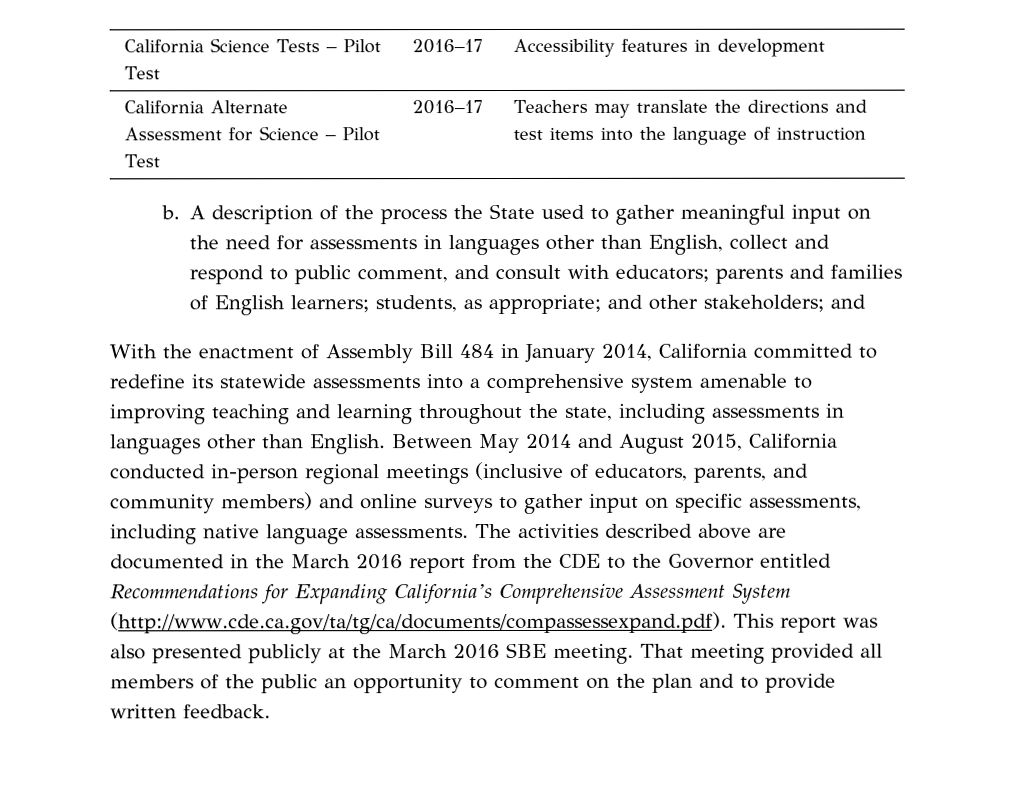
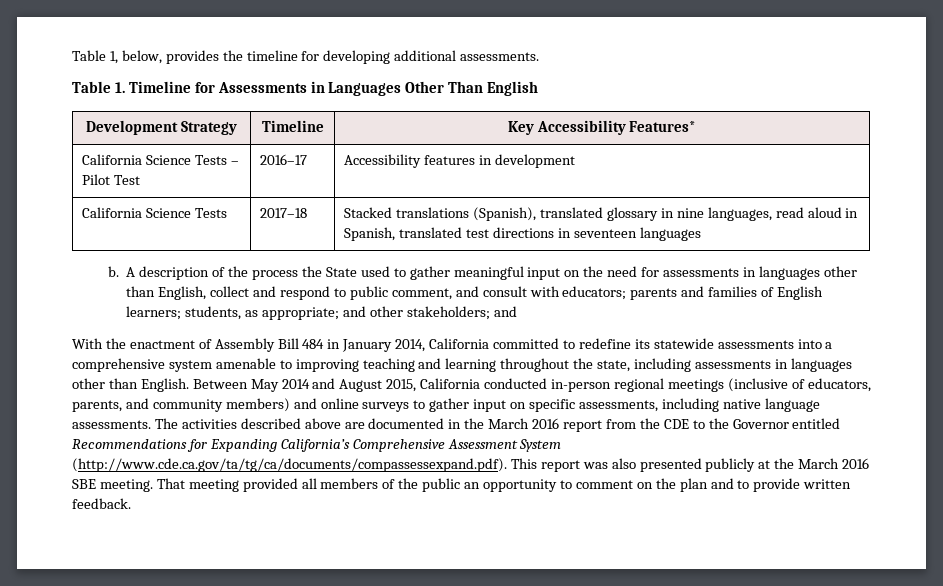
(124, 46) none -> [72,50,540,64] [72,81,539,96] [86,120,237,135] [261,120,324,132] [507,120,697,135] Table 1, below, provides the timeline for developing additional assessments. // Table 1. Timeline for Assessments in Languages Other Than English // Development Strategy | Timeline | Key Accessibility Features* //
[210,100,289,114] [124,126,381,142] [124,154,161,168] [412,100,484,115] [513,99,868,118] [513,126,867,145] Alternate Assessment for Science – Pilot Test | 2016–17 | Teachers may translate the directions and test items into the language of instruction -> [146,208,228,218] [260,208,308,218] [344,207,859,221] [344,227,701,241] Science Tests | 2017–18 | Stacked translations (Spanish), translated glossary in nine languages, read aloud in Spanish, translated test directions in seventeen languages

